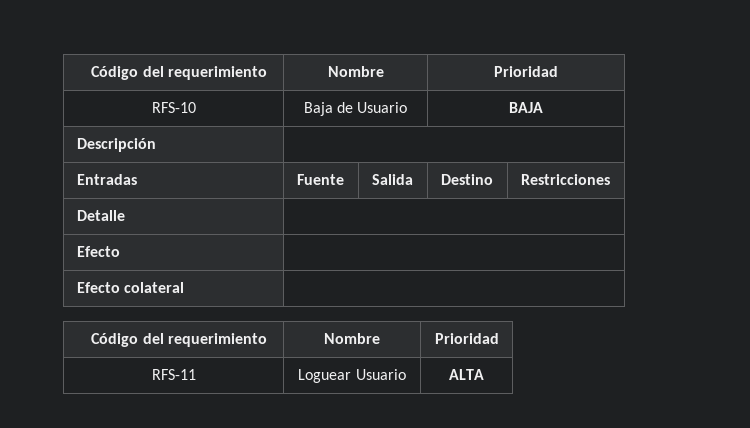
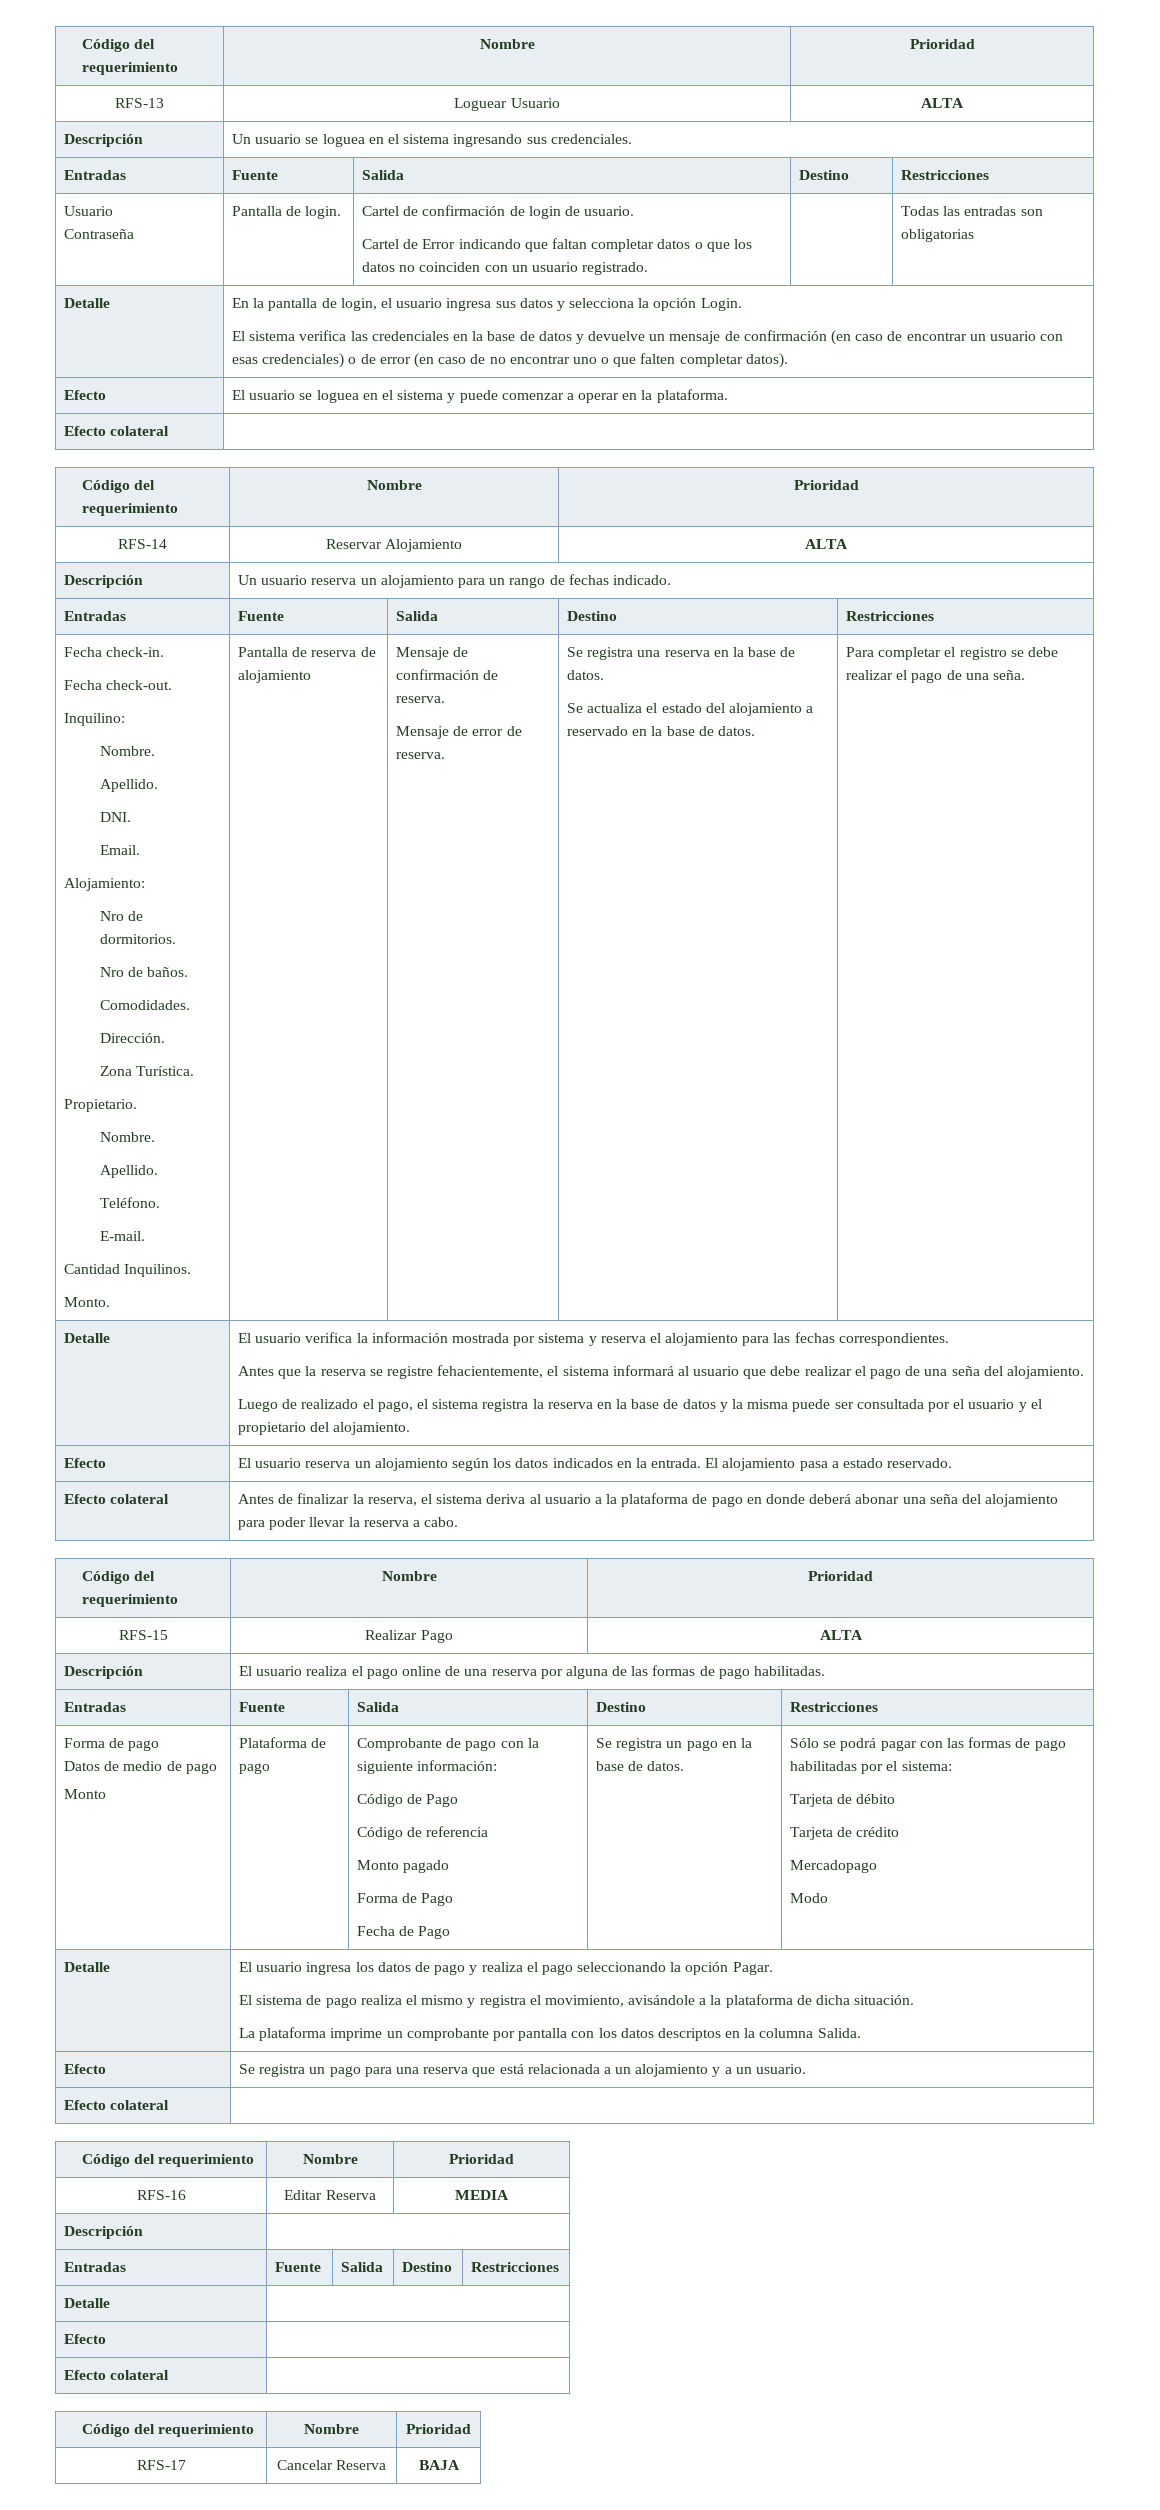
[91,66,267,80] [327,66,384,77] [494,66,558,77] [151,102,196,113] [303,102,408,116] [509,102,543,113] Código del requerimiento | Nombre | Prioridad // RFS-10 | Baja de Usuario | BAJA -> [81,39,156,52] [81,62,178,75] [479,39,535,49] [909,39,975,49] [115,98,164,108] [454,98,560,111] [921,98,964,108] [64,134,144,147] [232,134,632,147] [64,170,127,180] [232,170,279,180] [362,170,405,180] [799,170,850,180] [901,170,990,180] [64,206,114,216] [64,229,135,239] [232,206,342,219] [362,205,635,219] [362,238,752,252] [362,262,649,275] [901,206,1043,216] [901,229,975,242] [64,298,111,308] [232,298,742,311] [232,330,1064,345] [232,353,788,368] [64,390,107,400] [232,389,728,403] [64,426,170,436] [81,480,156,493] [81,503,178,516] [366,480,422,490] [793,480,859,490] [118,539,167,549] [325,539,463,552] [805,539,848,549] [64,575,144,588] [238,574,671,588] [64,611,127,621] [238,611,285,621] [396,611,439,621] [567,611,618,621] [846,611,935,621] [64,647,165,657] [64,680,173,690] [64,713,126,726] [99,746,155,756] [99,779,158,792] [99,812,131,822] [99,845,140,855] [64,878,146,891] [99,911,144,921] [99,934,176,944] [99,967,189,977] [99,1000,190,1010] [99,1033,165,1043] [99,1066,195,1076] [64,1099,138,1112] [99,1132,155,1142] [99,1165,158,1178] [99,1197,160,1208] [99,1231,145,1241] [64,1264,192,1277] [64,1297,111,1307] [238,647,376,657] [238,670,312,683] [396,647,469,660] [396,669,499,680] [396,696,446,703] [396,726,522,739] [396,752,446,759] [567,647,796,660] [567,670,605,680] [567,703,814,716] [567,726,755,736] [846,647,1058,660] [846,670,1025,683] [64,1333,111,1343] [238,1332,949,1346] [238,1365,1084,1379] [238,1399,1042,1412] [238,1422,411,1435] [64,1458,107,1468] [238,1458,953,1471] [64,1494,170,1504] [238,1493,1059,1507] [238,1517,459,1530] [81,1571,156,1584] [81,1594,178,1607] [381,1571,437,1581] [808,1571,873,1581] [118,1630,168,1640] [365,1630,453,1643] [819,1630,863,1640] [64,1666,144,1679] [239,1665,826,1679] [64,1702,127,1712] [239,1702,286,1712] [357,1702,400,1712] [596,1702,647,1712] [790,1702,879,1712] [64,1738,160,1751] [64,1761,217,1774] [64,1789,107,1799] [239,1737,327,1748] [239,1763,271,1774] [357,1738,539,1751] [357,1760,498,1774] [357,1794,459,1807] [357,1826,489,1840] [357,1860,450,1873] [357,1893,454,1906] [357,1926,451,1939] [596,1738,752,1751] [596,1761,685,1771] [790,1737,1066,1751] [790,1761,952,1774] [790,1794,896,1807] [790,1827,900,1840] [790,1860,878,1873] [790,1893,829,1903] [64,1962,111,1972] [239,1962,773,1975] [239,1994,915,2008] [239,2027,861,2041] [64,2064,107,2074] [239,2064,807,2077] [64,2100,170,2110] [81,2154,255,2167] [302,2154,358,2164] [449,2154,514,2164] [136,2190,186,2200] [284,2190,376,2200] [455,2190,509,2200] Código del requerimiento | Nombre | Prioridad // RFS-13 | Loguear Usuario | ALTA // Descripción | Un usuario se loguea en el sistema ingresando sus credenciales. // Entradas | Fuente | Salida | Destino | Restricciones // Usuario // Contraseña | Pantalla de login. | Cartel de confirmación de login de usuario. // Cartel de Error indicando que faltan completar datos o que los datos no coinciden con un usuario registrado. | | Todas las entradas son obligatorias // Detalle | En la pantalla de login, el usuario ingresa sus datos y selecciona la opción Login. // El sistema verifica las credenciales en la base de datos y devuelve un mensaje de confirmación (en caso de encontrar un usuario con esas credenciales) o de error (en caso de no encontrar uno o que falten completar datos). // Efecto | El usuario se loguea en el sistema y puede comenzar a operar en la plataforma. // Efecto colateral | // Código del requerimiento | Nombre | Prioridad // RFS-14 | Reservar Alojamiento | ALTA // Descripción | Un usuario reserva un alojamiento para un rango de fechas indicado. // Entradas | Fuente | Salida | Destino | Restricciones // Fecha check-in. // Fecha check-out. // Inquilino: // Nombre. // Apellido. // DNI. // Email. // Alojamiento: // Nro de dormitorios. // Nro de baños. // Comodidades. // Dirección. // Zona Turística. // Propietario. // Nombre. // Apellido. // Teléfono. // E-mail. // Cantidad Inquilinos. // Monto. | Pantalla de reserva de alojamiento | Mensaje de confirmación de reserva. // Mensaje de error de reserva. | Se registra una reserva en la base de datos. // Se actualiza el estado del alojamiento a reservado en la base de datos. | Para completar el registro se debe realizar el pago de una seña. // Detalle | El usuario verifica la información mostrada por sistema y reserva el alojamiento para las fechas correspondientes. // Antes que la reserva se registre fehacientemente, el sistema informará al usuario que debe realizar el pago de una seña del alojamiento. // Luego de realizado el pago, el sistema registra la reserva en la base de datos y la misma puede ser consultada por el usuario y el propietario del alojamiento. // Efecto | El usuario reserva un alojamiento según los datos indicados en la entrada. El alojamiento pasa a estado reservado. // Efecto colateral | Antes de finalizar la reserva, el sistema deriva al usuario a la plataforma de pago en donde deberá abonar una seña del alojamiento para poder llevar la reserva a cabo. // Código del requerimiento | Nombre | Prioridad // RFS-15 | Realizar Pago | ALTA // Descripción | El usuario realiza el pago online de una reserva por alguna de las formas de pago habilitadas. // Entradas | Fuente | Salida | Destino | Restricciones // Forma de pago // Datos de medio de pago // Monto | Plataforma de pago | Comprobante de pago con la siguiente información: // Código de Pago // Código de referencia // Monto pagado // Forma de Pago // Fecha de Pago | Se registra un pago en la base de datos. | Sólo se podrá pagar con las formas de pago habilitadas por el sistema: // Tarjeta de débito // Tarjeta de crédito // Mercadopago // Modo // Detalle | El usuario ingresa los datos de pago y realiza el pago seleccionando la opción Pagar. // El sistema de pago realiza el mismo y registra el movimiento, avisándole a la plataforma de dicha situación. // La plataforma imprime un comprobante por pantalla con los datos descriptos en la columna Salida. // Efecto | Se registra un pago para una reserva que está relacionada a un alojamiento y a un usuario. // Efecto colateral | // Código del requerimiento | Nombre | Prioridad // RFS-16 | Editar Reserva | MEDIA
[151,369,196,380] [298,369,406,383] [449,369,484,380] RFS-11 | Loguear Usuario | ALTA -> [136,2460,186,2470] [276,2460,387,2470] [418,2460,460,2470] RFS-17 | Cancelar Reserva | BAJA

